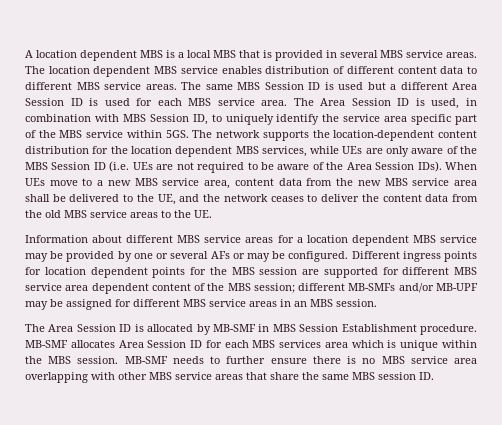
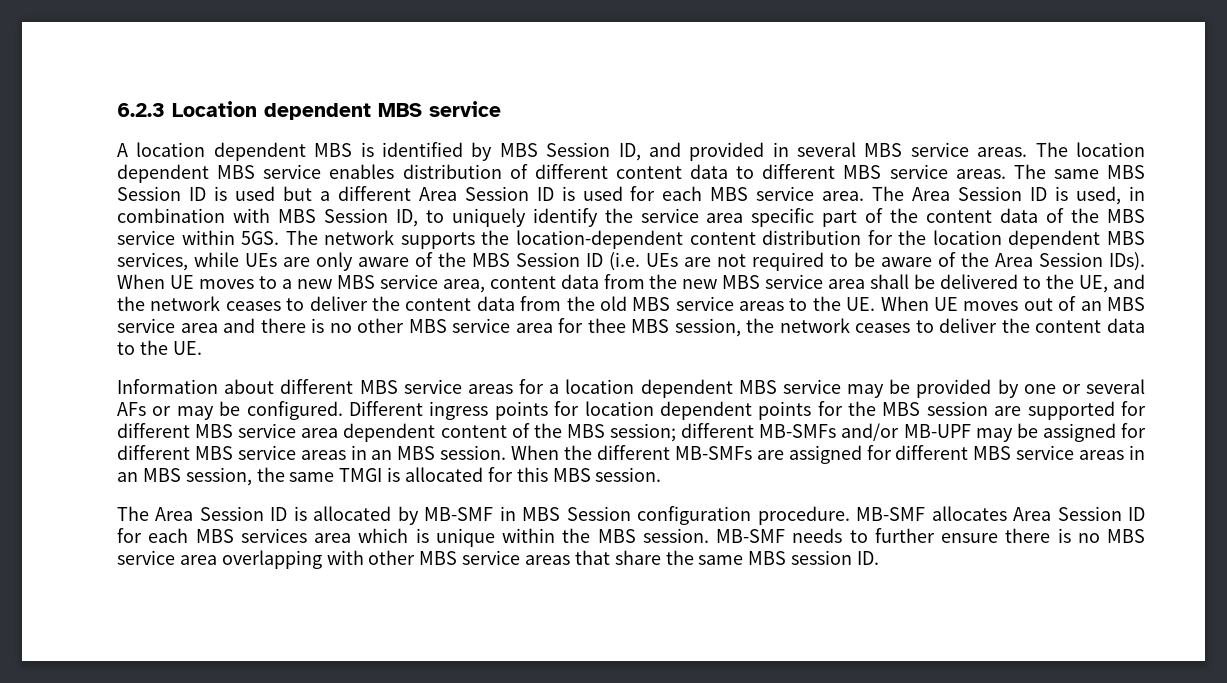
(25, 54) none -> [117,101,501,120] 6.2.3 Location dependent MBS service //
[178,50,272,58] a local MBS that is -> [381,142,681,161] identified by MBS Session ID, and
(56, 134) none -> [926,208,1100,223] content data of the
[25,178,78,186] UEs move -> [169,275,254,289] UE moves
(212, 214) none -> [880,296,1146,311] [117,318,1145,337] [117,340,202,355] When UE moves out of an MBS service area and there is no other MBS service area for thee MBS session, the network ceases to deliver the content data to the UE.
(377, 303) none -> [511,445,1146,464] [117,467,662,486] When the different MB-SMFs are assigned for different MBS service areas in an MBS session, the same TMGI is allocated for this MBS session.
[341,324,417,332] Establishment -> [637,506,752,525] configuration

